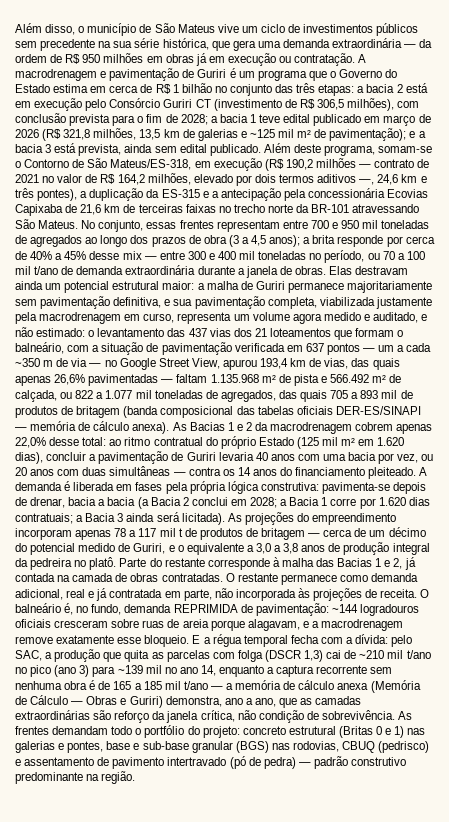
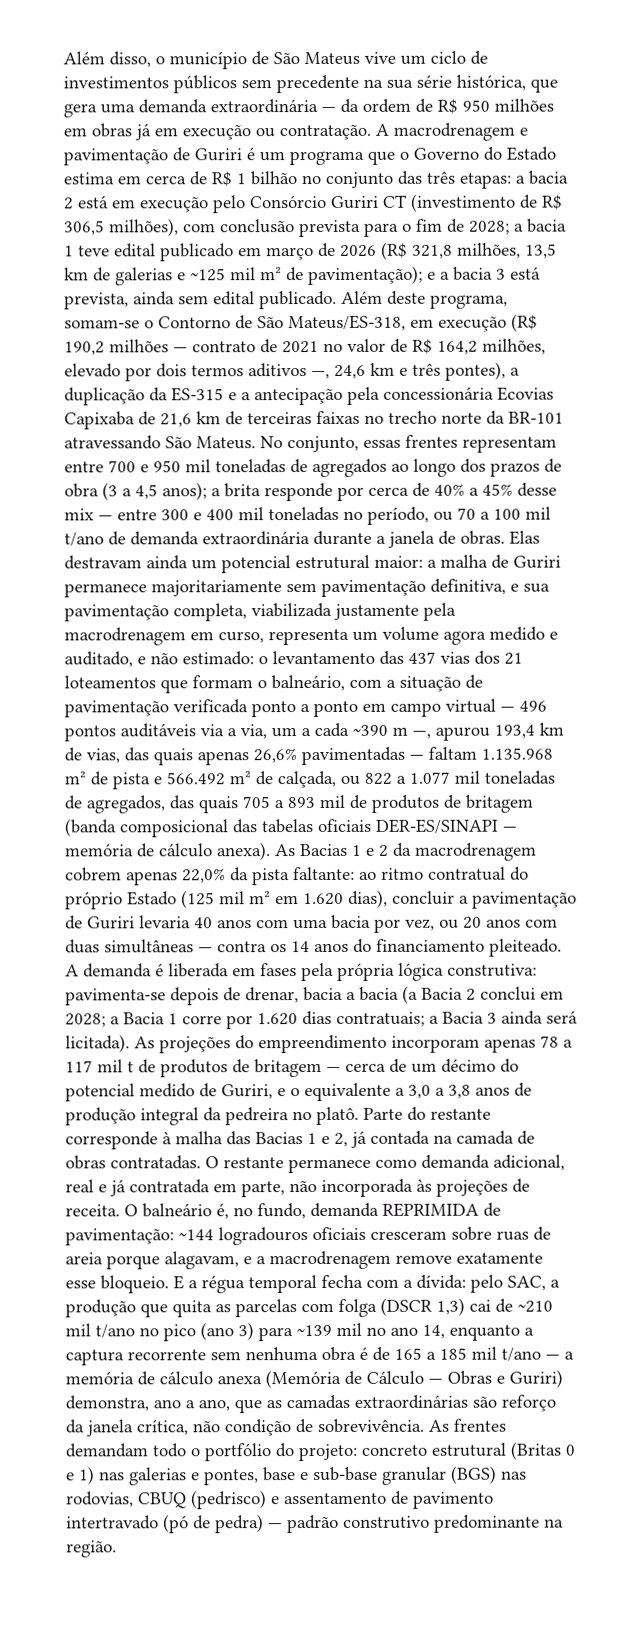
[286,343,432,355] [15,358,220,370] em 637 pontos — um a cada ~350 m de via — no Google Street View, -> [251,698,547,718] [64,722,431,742] ponto a ponto em campo virtual — 496 pontos auditáveis via a via, um a cada ~390 m —,
[49,437,107,446] desse total: -> [230,866,355,886] da pista faltante:

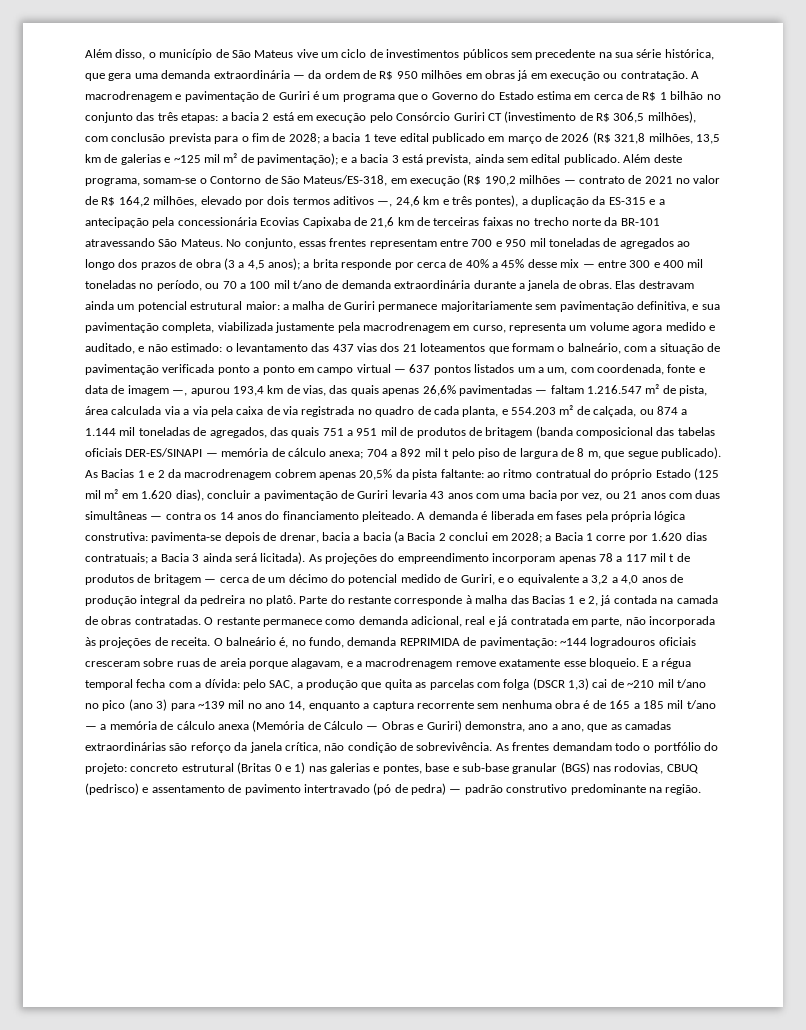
[519,700,547,712] [64,722,408,742] 496 pontos auditáveis via a via, um a cada ~390 m -> [409,364,705,375] [85,385,169,396] 637 pontos listados um a um, com coordenada, fonte e data de imagem
[481,747,553,760] [64,771,225,790] 1.135.968 m² de pista e 566.492 -> [587,384,708,396] [85,406,556,417] 1.216.547 m² de pista, área calculada via a via pela caixa de via registrada no quadro de cada planta, e 554.203
[364,771,450,785] 822 a 1.077 -> [656,406,688,415] [85,428,116,436] 874 a 1.144
[242,796,315,809] 705 a 893 -> [322,428,378,436] 751 a 951
[217,842,271,861] anexa). -> [329,447,721,459] anexa; 704 a 892 mil t pelo piso de largura de 8 m, que segue publicado).
[182,868,226,884] 22,0% -> [359,469,393,480] 20,5%
[194,917,213,929] 40 -> [430,491,445,499] 43
[463,916,482,929] 20 -> [623,491,638,499] 21
[408,1084,471,1099] 3,0 a 3,8 -> [591,575,639,585] 3,2 a 4,0

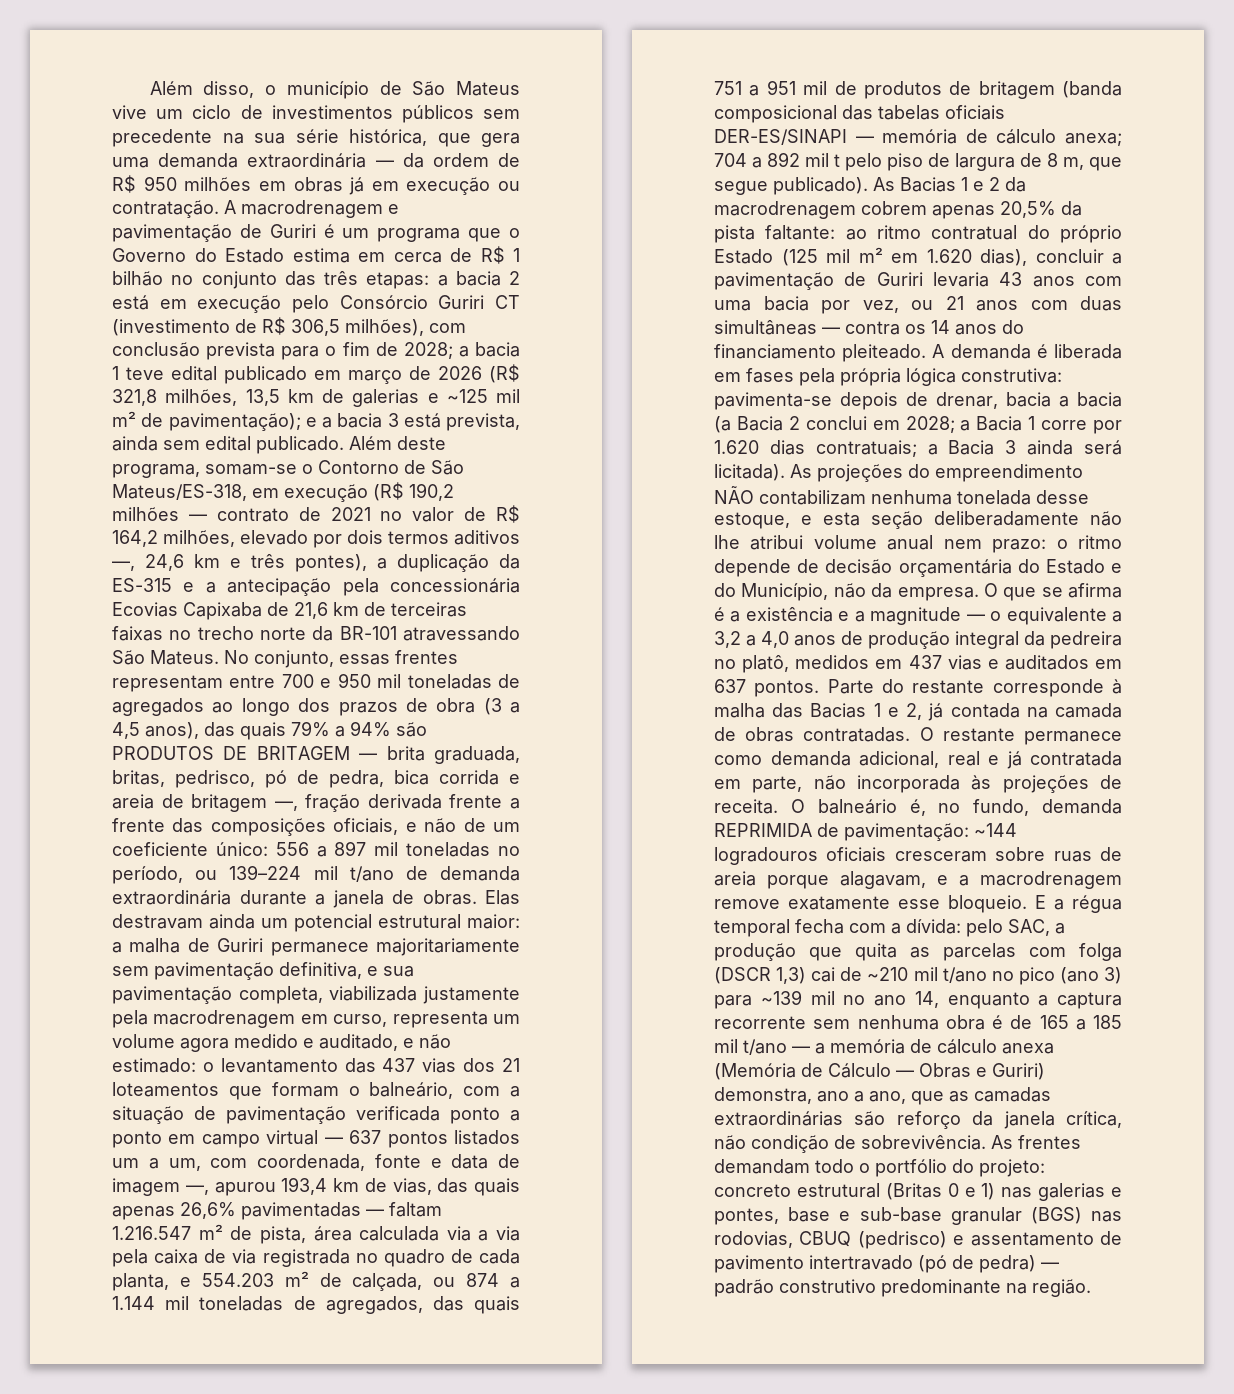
[268,258,684,270] anos); a brita responde por cerca de 40% a 45% desse mix — entre 300 e 400 -> [145,721,427,740] [112,746,520,764] [112,770,520,788] [112,794,520,812] [112,818,520,836] [112,841,367,857] anos), das quais 79% a 94% são PRODUTOS DE BRITAGEM — brita graduada, britas, pedrisco, pó de pedra, bica corrida e areia de britagem —, fração derivada frente a frente das composições oficiais, e não de um coeficiente único: 556 a 897
[222,281,271,289] 70 a 100 -> [229,865,302,880] 139–224
[492,553,690,564] [85,574,504,585] incorporam apenas 78 a 117 mil t de produtos de britagem — cerca de um décimo do potencial medido de Guriri, e -> [714,486,1089,505] [714,511,1122,529] [714,535,1122,553] [714,559,1122,577] [714,583,1122,601] [714,607,985,625] NÃO contabilizam nenhuma tonelada desse estoque, e esta seção deliberadamente não lhe atribui volume anual nem prazo: o ritmo depende de decisão orçamentária do Estado e do Município, não da empresa. O que se afirma é a existência e a magnitude —
[265,595,296,606] platô. -> [742,655,1122,673] [714,679,820,697] platô, medidos em 437 vias e auditados em 637 pontos.

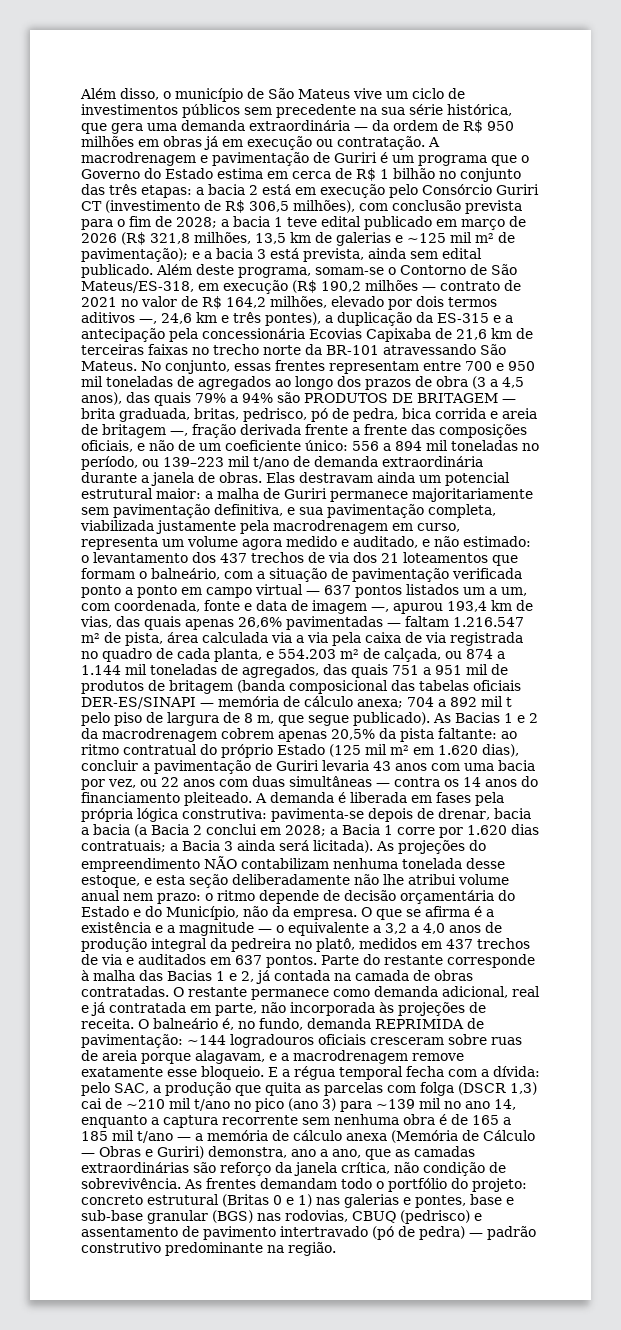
[334,841,367,856] 897 -> [395,441,422,451] 894
[229,865,302,880] 139–224 -> [163,457,224,467] 139–223
[344,1058,457,1073] das 437 vias -> [192,552,349,563] dos 437 trechos de via
[945,296,964,310] 21 -> [161,777,179,787] 22
[947,655,982,670] vias -> [477,938,530,949] [81,954,122,965] trechos de via

